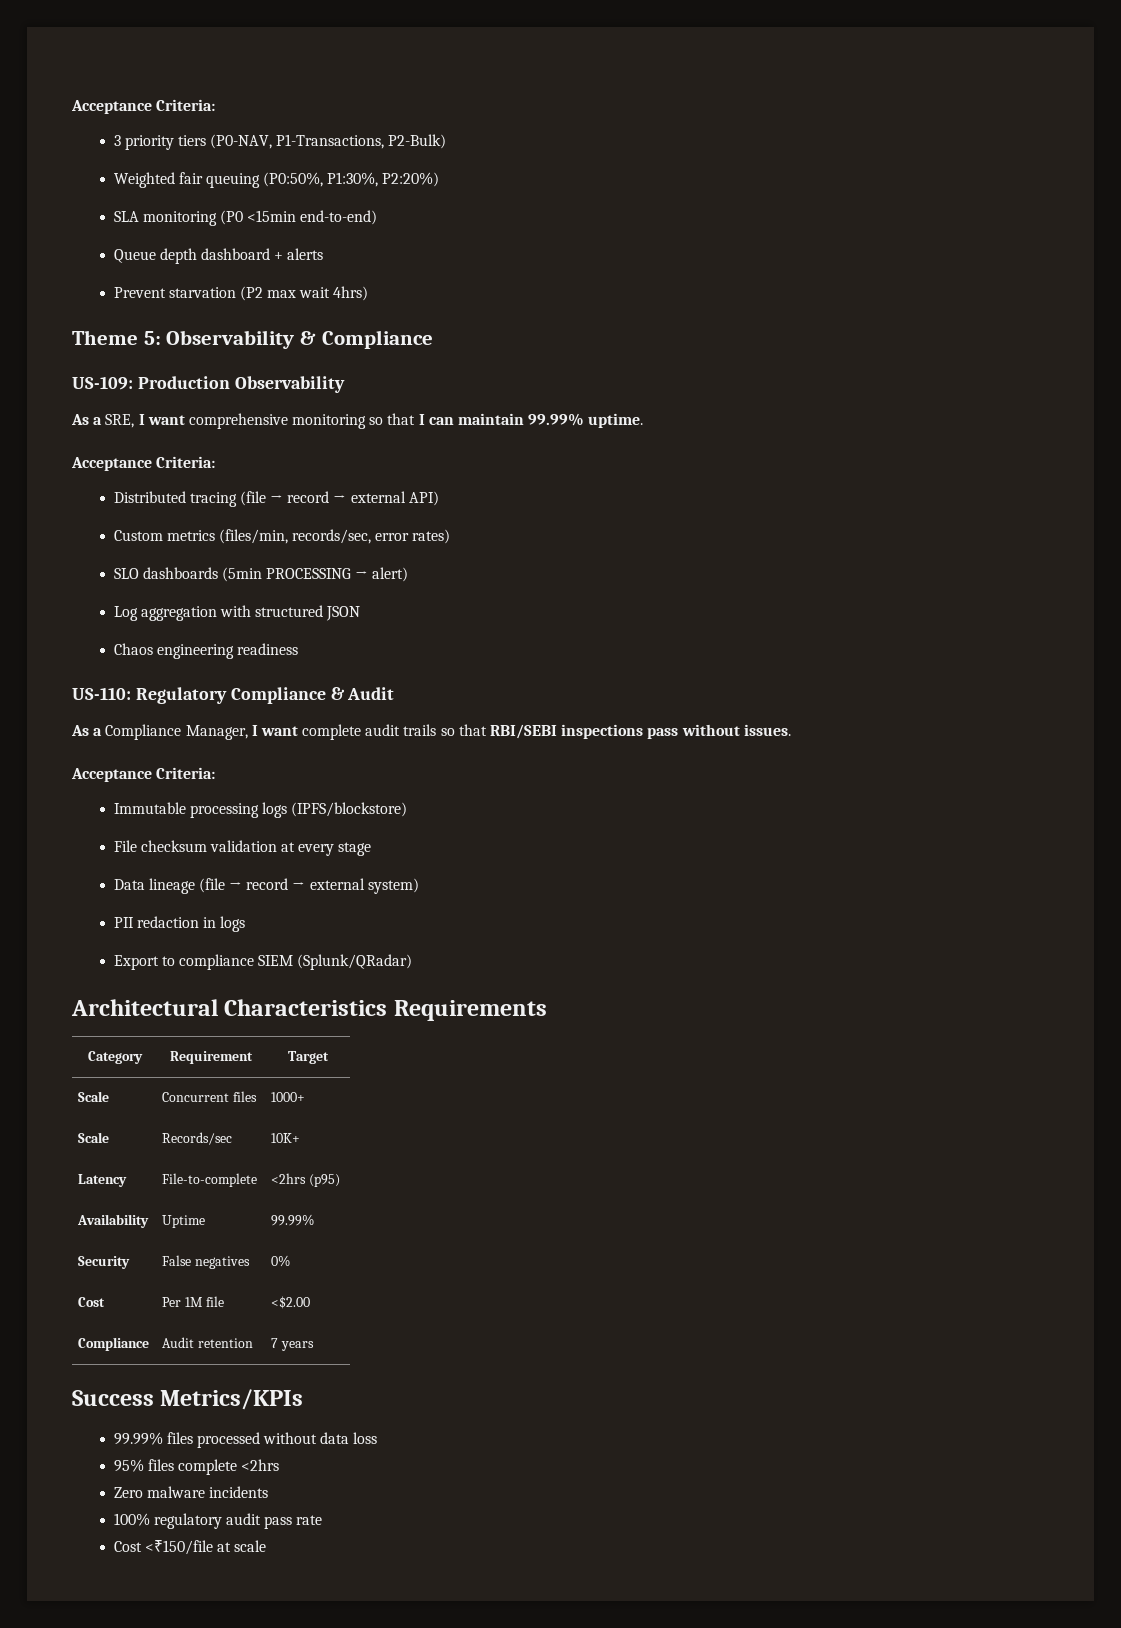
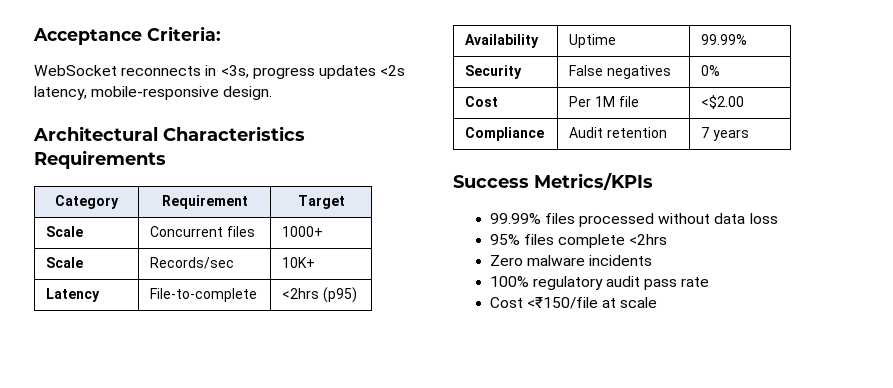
[71,99,216,114] [113,134,447,150] [113,172,440,188] [113,210,378,226] [113,248,324,264] [113,286,369,301] [72,330,433,349] [72,376,345,393] [71,413,644,429] [71,456,216,471] [113,491,439,507] [113,529,451,544] [113,567,409,582] [113,605,361,621] [113,643,298,659] [72,687,395,704] [71,724,791,740] [71,767,216,782] [113,802,408,818] [113,840,372,856] [113,878,419,894] [113,916,246,932] [113,954,413,970] Acceptance Criteria: // 3 priority tiers (P0-NAV, P1-Transactions, P2-Bulk) // Weighted fair queuing (P0:50%, P1:30%, P2:20%) // SLA monitoring (P0 <15min end-to-end) // Queue depth dashboard + alerts // Prevent starvation (P2 max wait 4hrs) // Theme 5: Observability & Compliance // US-109: Production Observability // As a SRE, I want comprehensive monitoring so that I can maintain 99.99% uptime. // Acceptance Criteria: // Distributed tracing (file → record → external API) // Custom metrics (files/min, records/sec, error rates) // SLO dashboards (5min PROCESSING → alert) // Log aggregation with structured JSON // Chaos engineering readiness // US-110: Regulatory Compliance & Audit // As a Compliance Manager, I want complete audit trails so that RBI/SEBI inspections pass without issues. // Acceptance Criteria: // Immutable processing logs (IPFS/blockstore) // File checksum validation at every stage // Data lineage (file → record → external system) // PII redaction in logs // Export to compliance SIEM (Splunk/QRadar) -> [33,26,221,45] [34,65,406,79] [34,86,273,100] Acceptance Criteria: // WebSocket reconnects in <3s, progress updates <2s latency, mobile-responsive design.

